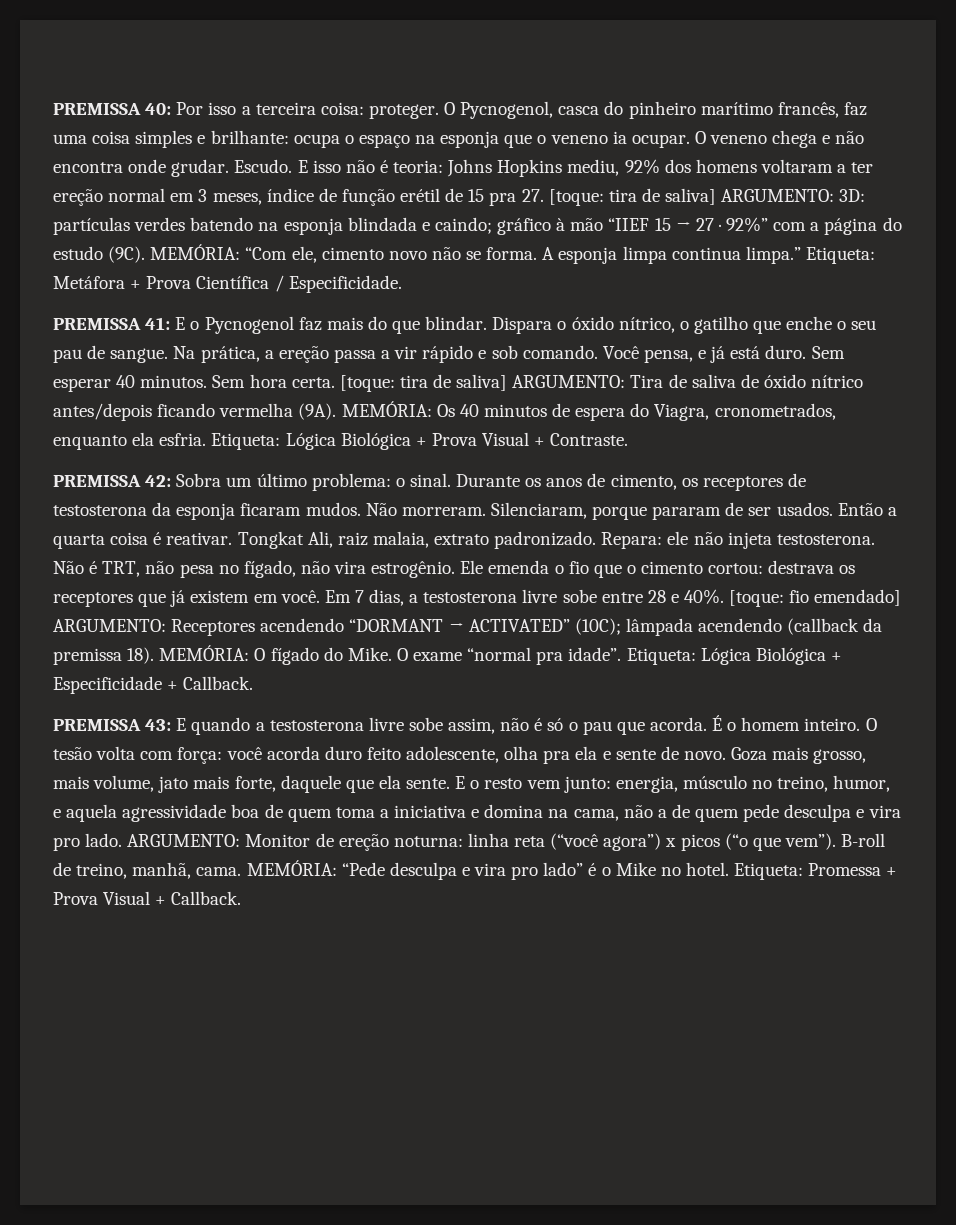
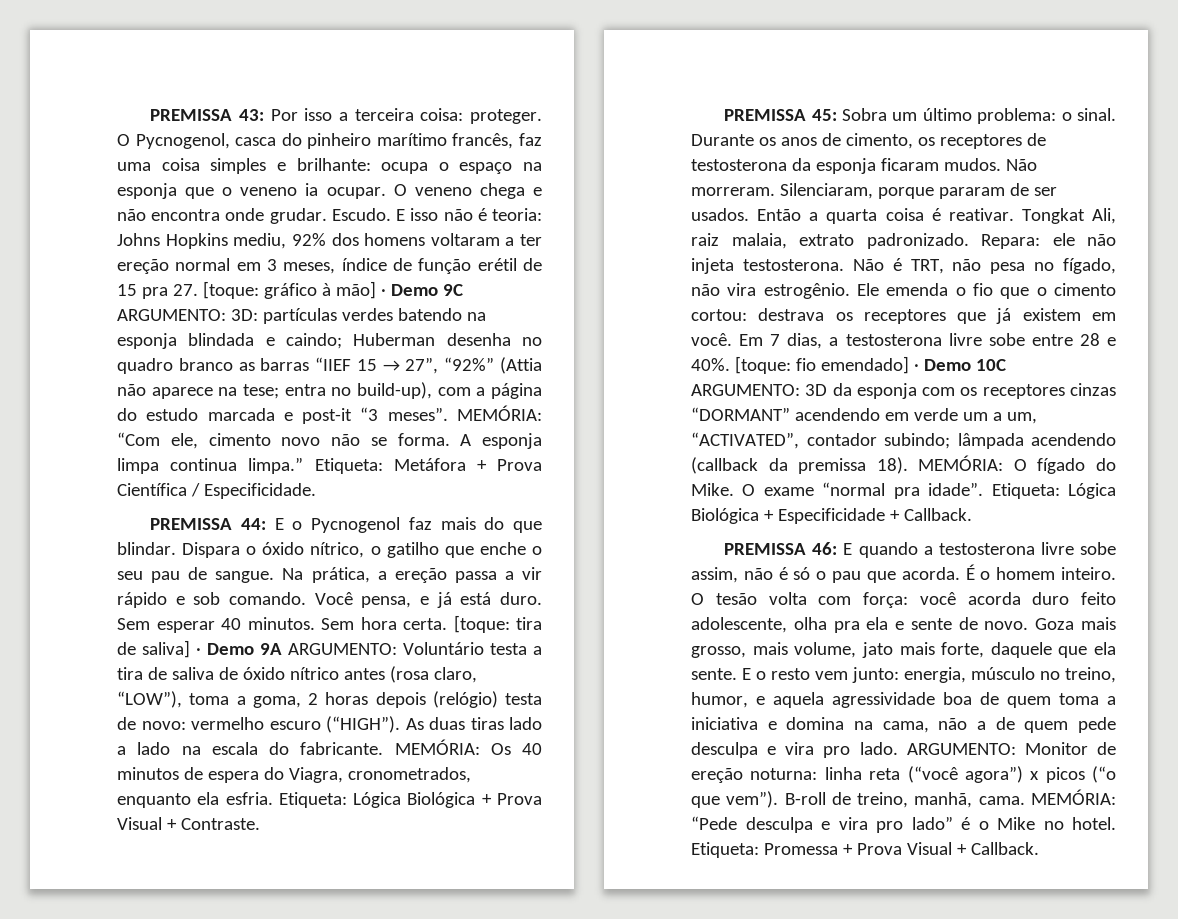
[53,103,172,115] PREMISSA 40: -> [150,109,264,121] PREMISSA 43:
[608,188,717,205] tira de saliva] -> [263,281,463,299] gráfico à mão] · Demo 9C
[497,217,769,235] gráfico à mão “IIEF 15 → 27 · 92%” -> [353,333,542,346] [117,357,542,374] [117,382,432,399] Huberman desenha no quadro branco as barras “IIEF 15 → 27”, “92%” (Attia não aparece na tese; entra no build-up),
[108,246,146,263] (9C). -> [207,407,448,424] marcada e post-it “3 meses”.
[145,317,171,330] 41: -> [240,518,266,530] 44:
[512,375,664,388] ARGUMENTO: Tira -> [196,642,542,655] [117,667,143,680] · Demo 9A ARGUMENTO: Voluntário testa a tira
[53,403,337,421] antes/depois ficando vermelha (9A). -> [343,666,477,683] [117,691,542,708] [117,716,542,733] [117,742,384,755] antes (rosa claro, “LOW”), toma a goma, 2 horas depois (relógio) testa de novo: vermelho escuro (“HIGH”). As duas tiras lado a lado na escala do fabricante.
[145,475,172,487] 42: -> [811,109,837,121] 45:
[53,618,621,636] ARGUMENTO: Receptores acendendo “DORMANT → ACTIVATED” (10C); -> [913,359,1006,371] [691,383,1116,399] [691,407,1037,424] [691,432,950,449] · Demo 10C ARGUMENTO: 3D da esponja com os receptores cinzas “DORMANT” acendendo em verde um a um, “ACTIVATED”, contador subindo;
[145,719,172,731] 43: -> [812,542,838,555] 46:

